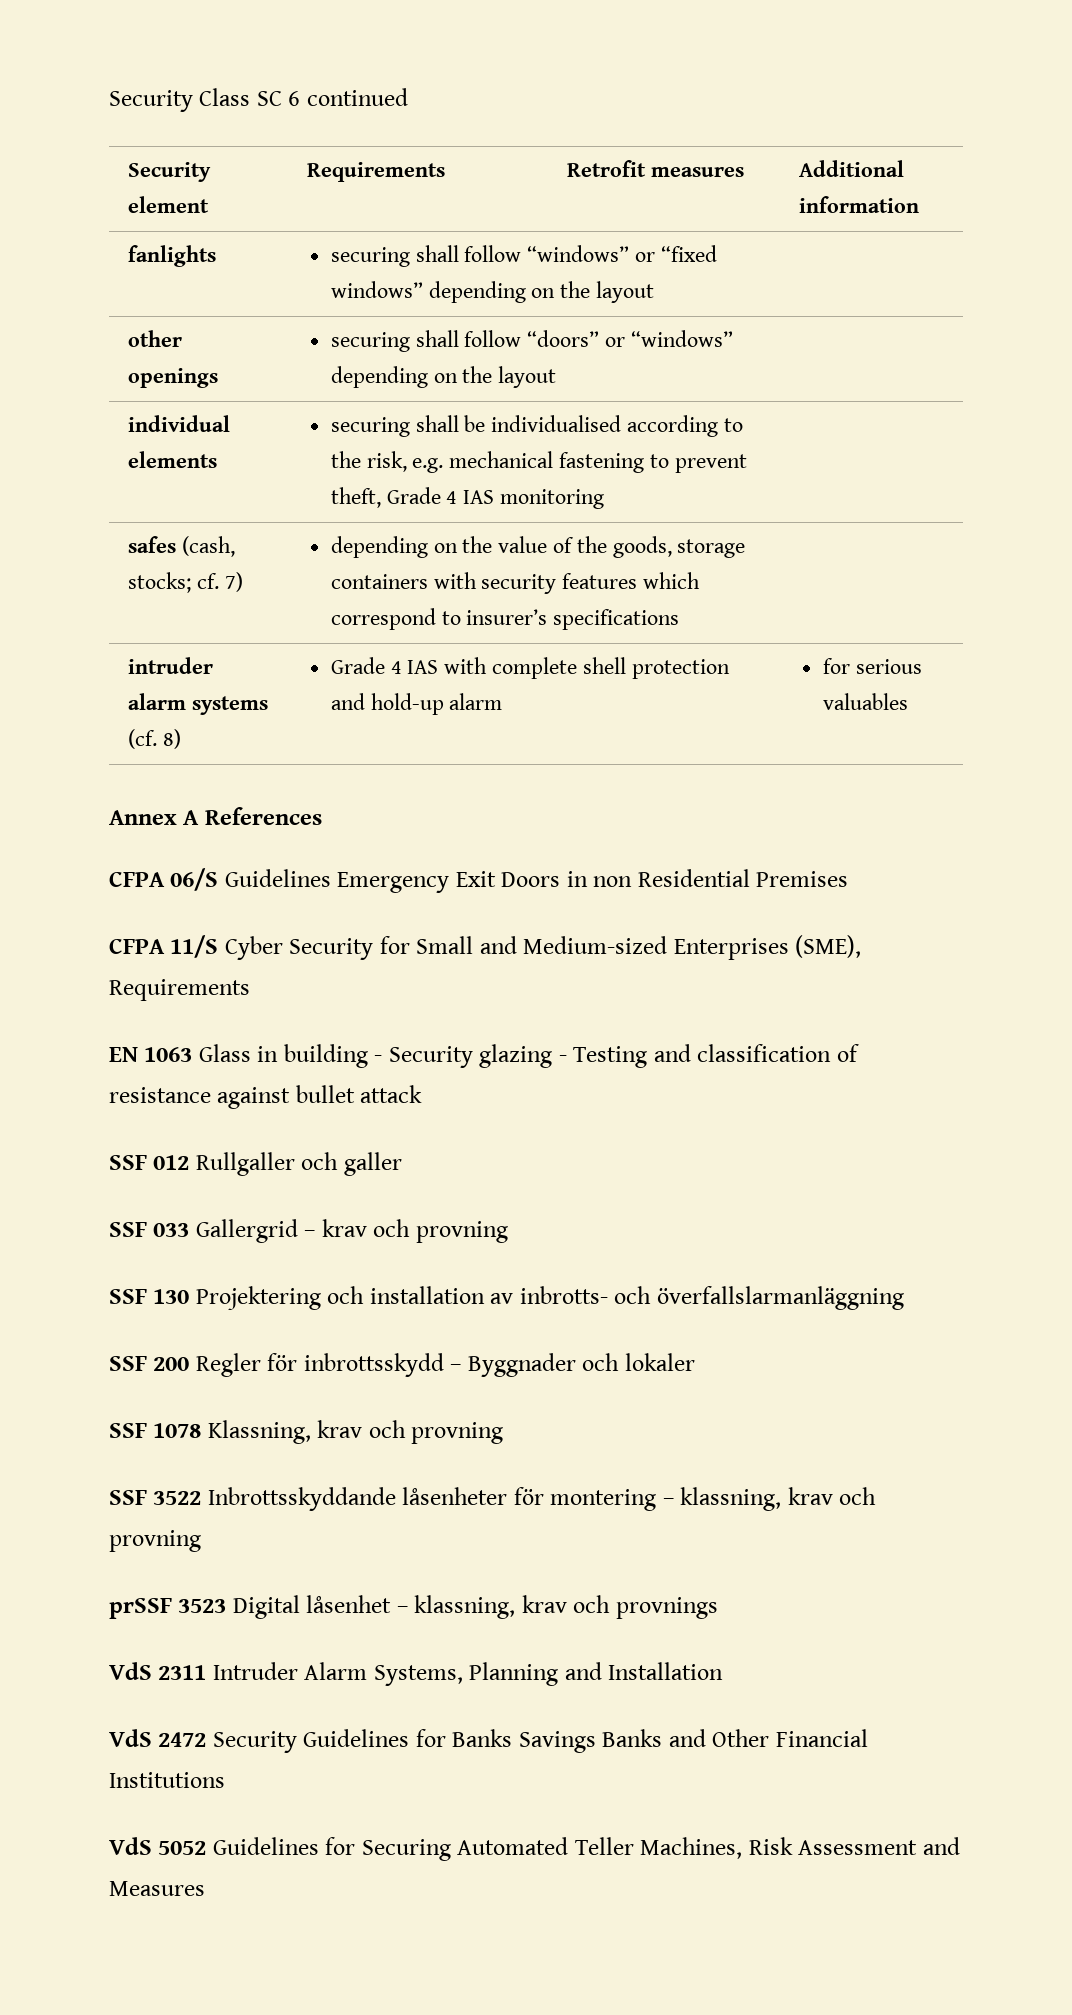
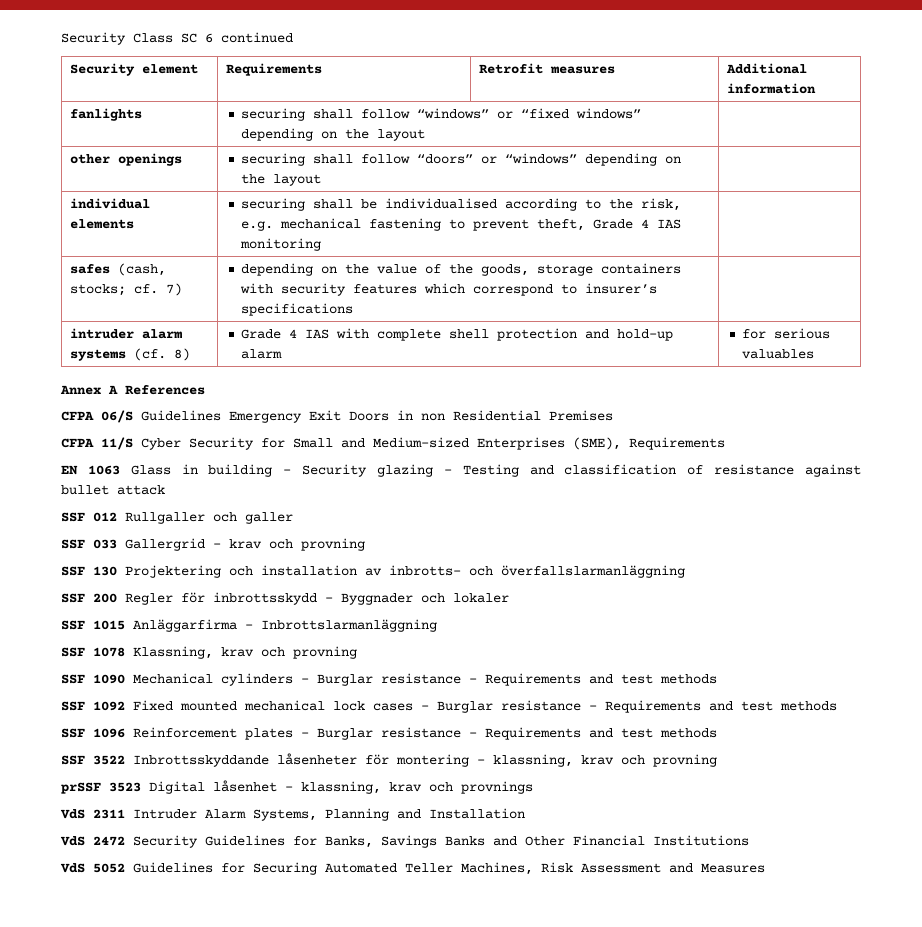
(695, 1362) none -> [61,619,437,632] // SSF 1015 Anläggarfirma – Inbrottslarmanläggning
(504, 1433) none -> [61,673,717,686] [61,700,837,713] [61,727,717,740] // SSF 1090 Mechanical cylinders – Burglar resistance – Requirements and test methods // SSF 1092 Fixed mounted mechanical lock cases – Burglar resistance – Requirements and test methods // SSF 1096 Reinforcement plates – Burglar resistance – Requirements and test methods
[452,1729,513,1747] Banks -> [325,836,373,848] Banks,

